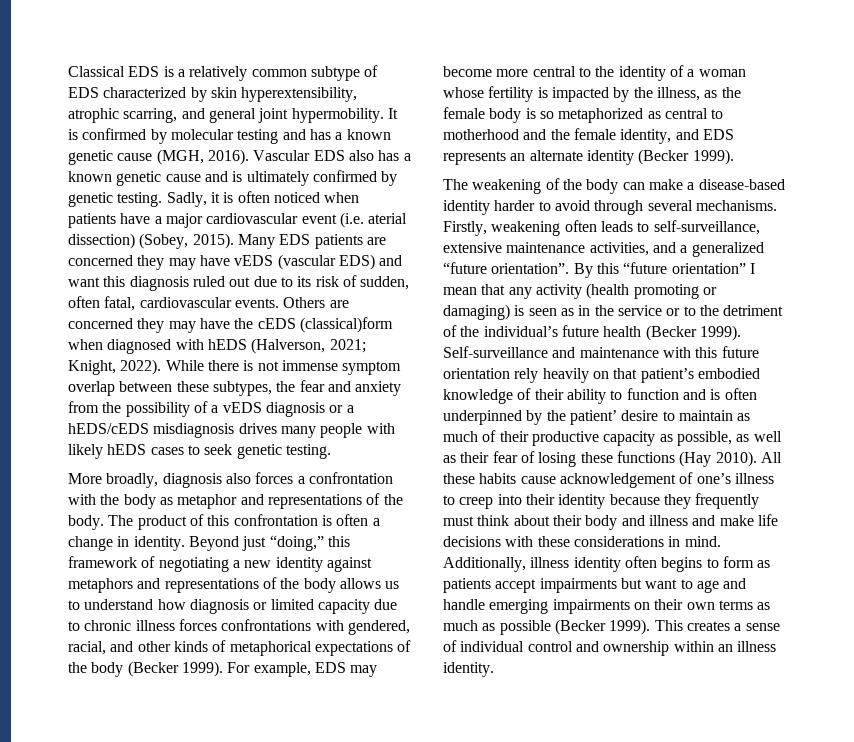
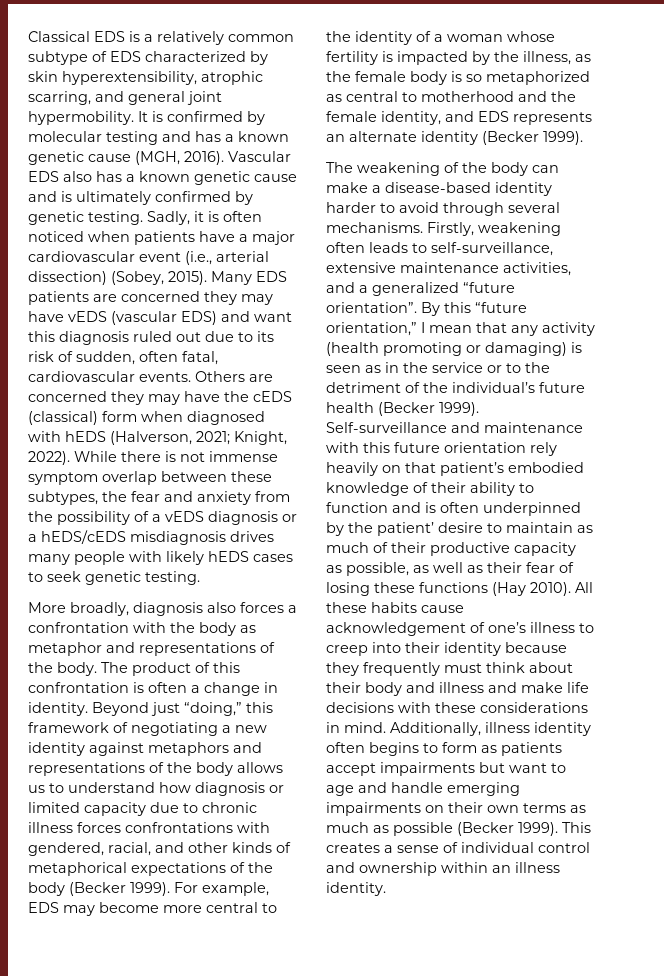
[339,212,408,228] (i.e. aterial -> [185,251,269,265] (i.e., arterial
[299,317,393,333] (classical)form -> [28,411,137,425] (classical) form
[671,263,746,274] orientation” -> [326,322,417,336] orientation,”

